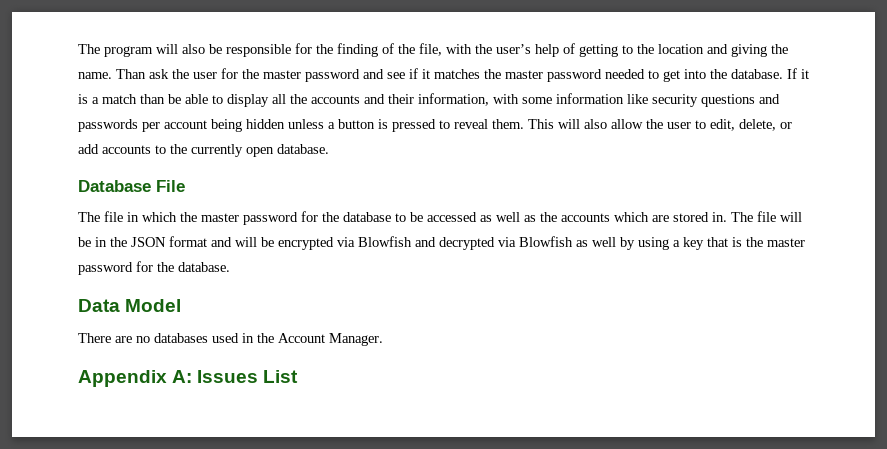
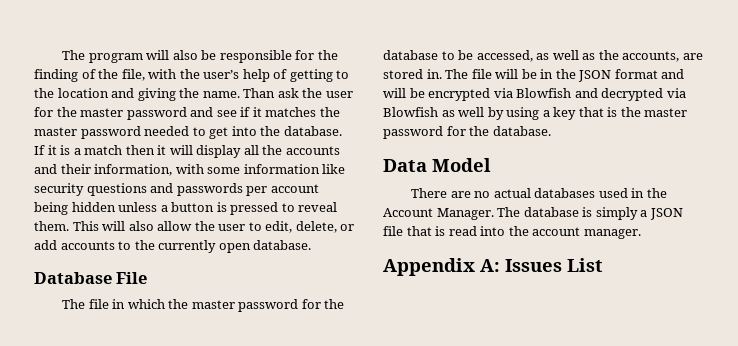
[140,94,223,104] than be able to -> [125,145,193,155] then it will
[427,212,477,222] accessed -> [476,50,533,62] accessed,
[561,212,649,222] accounts which -> [622,51,680,62] accounts,
(150, 339) none -> [493,188,531,198] actual
(383, 339) none -> [497,207,683,220] [383,226,641,239] The database is simply a JSON file that is read into the account manager.

